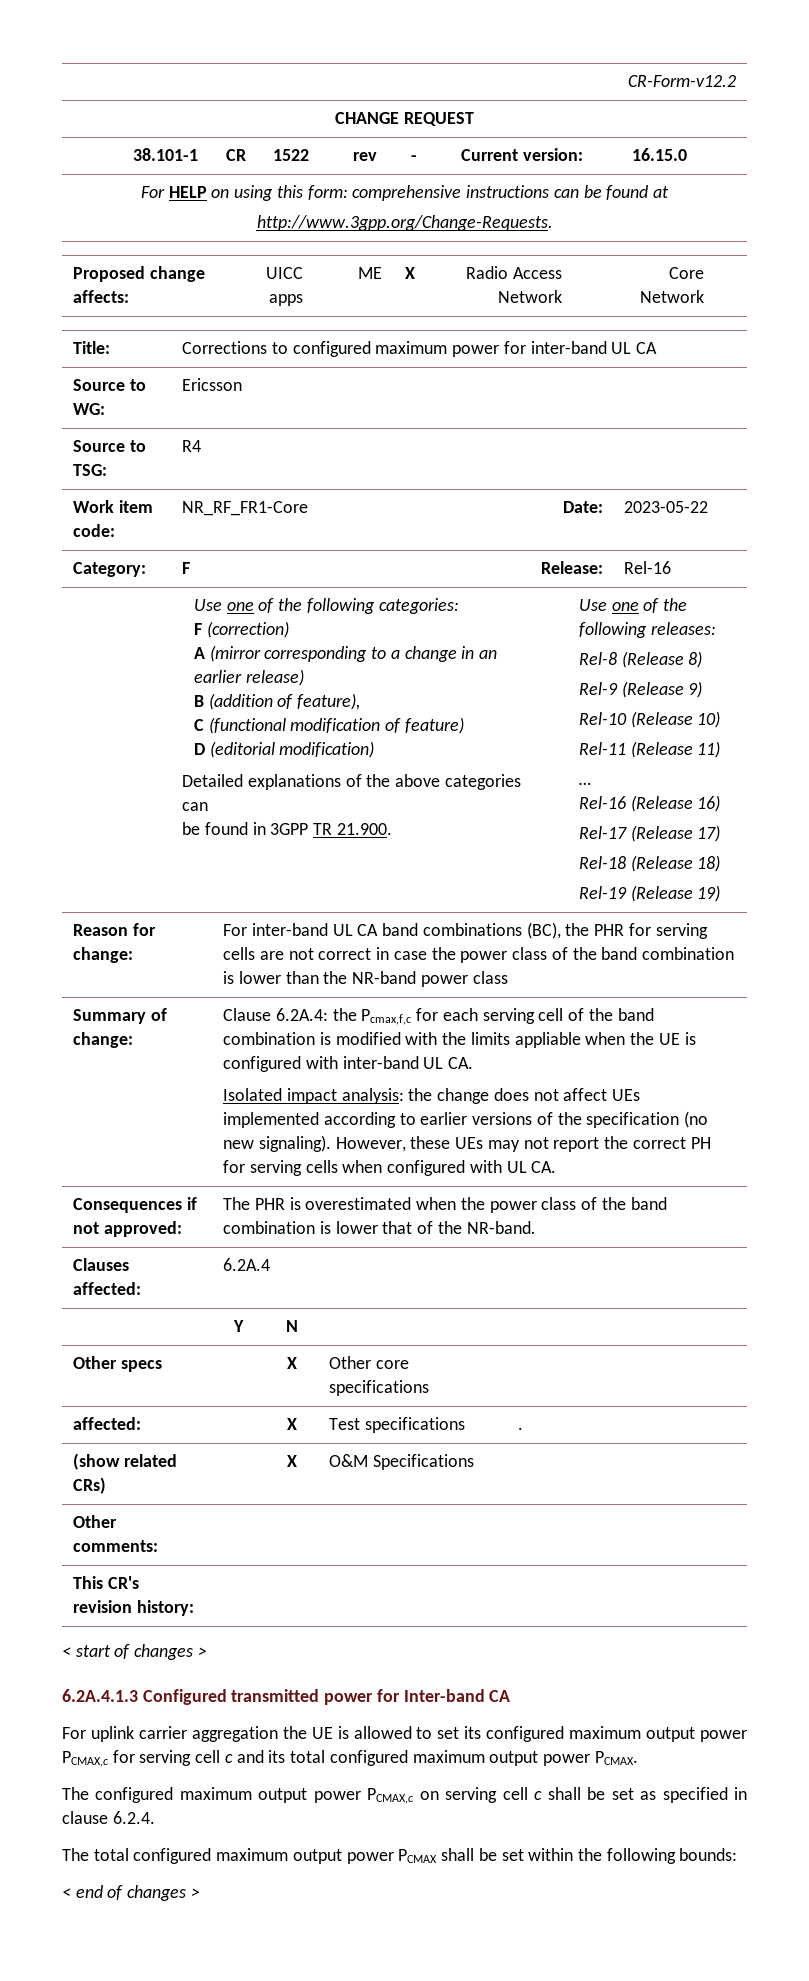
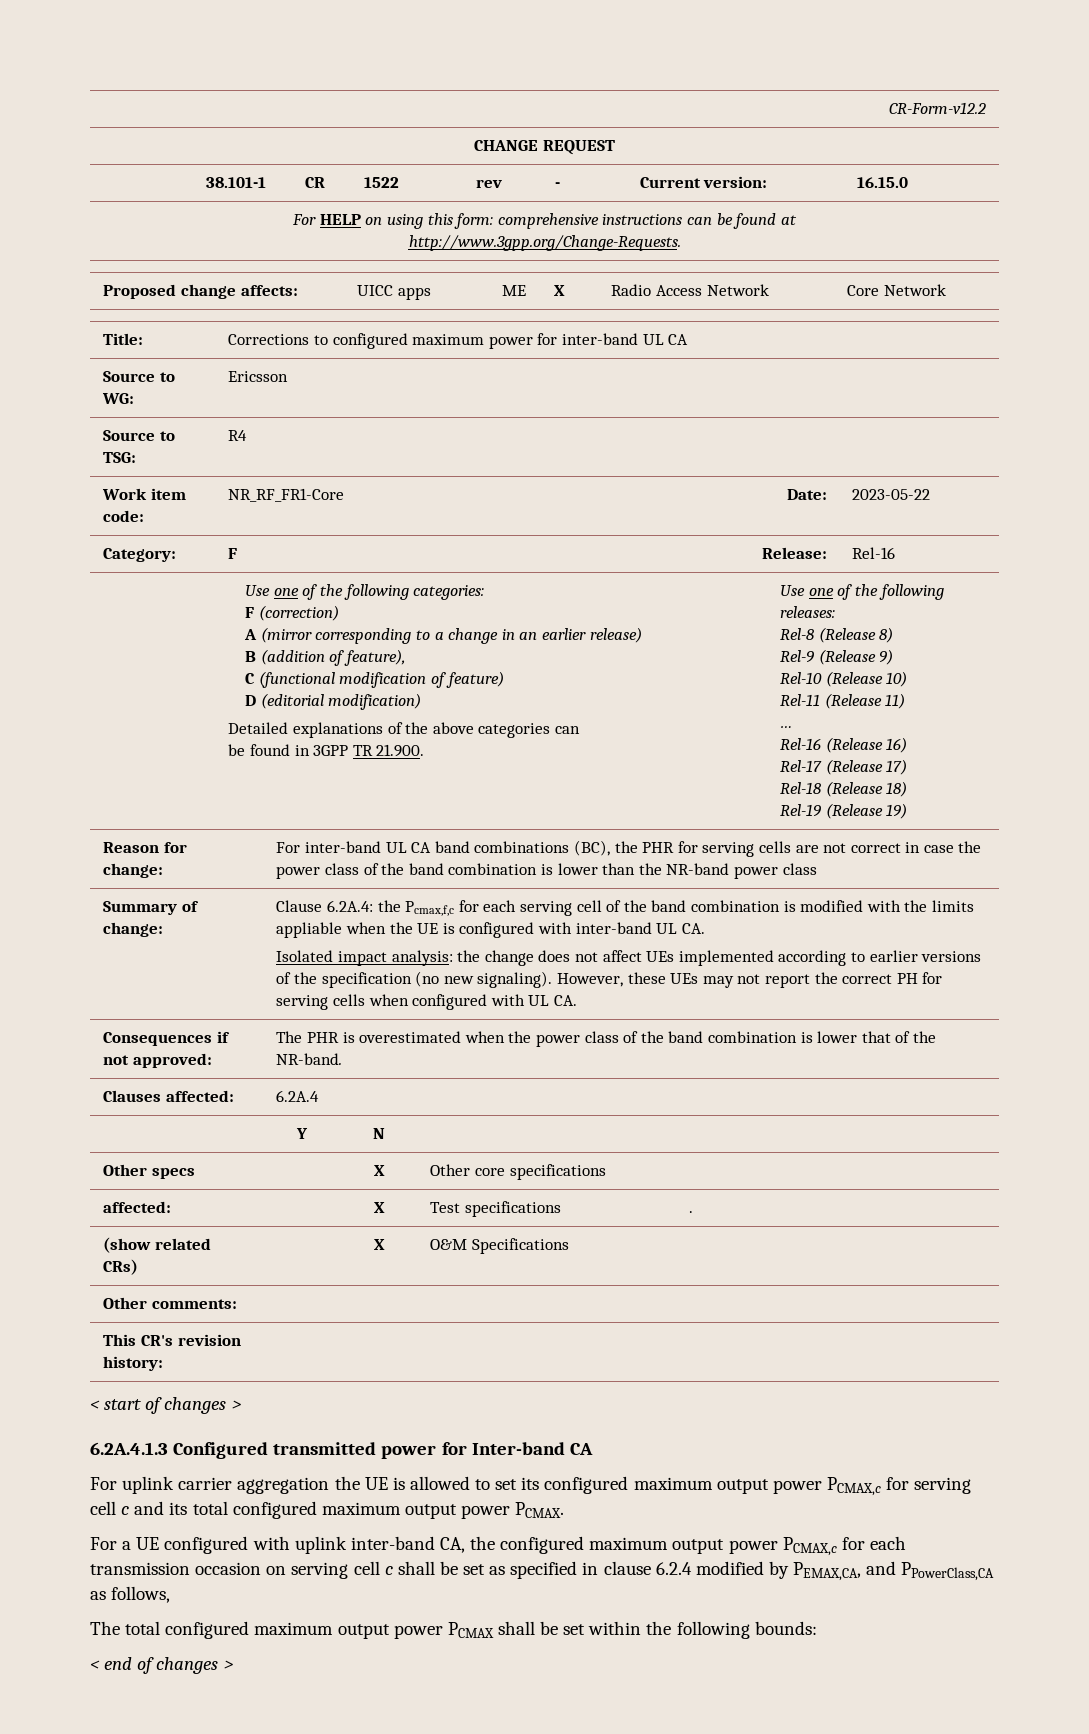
[62,1787,414,1804] The configured maximum output power PCMAX,c -> [90,1536,906,1556] [90,1562,262,1575] For a UE configured with uplink inter-band CA, the configured maximum output power PCMAX,c for each transmission occasion
[112,1811,155,1824] 6.2.4. -> [655,1561,995,1581] [90,1586,171,1603] 6.2.4 modified by PEMAX,CA, and PPowerClass,CA as follows,

